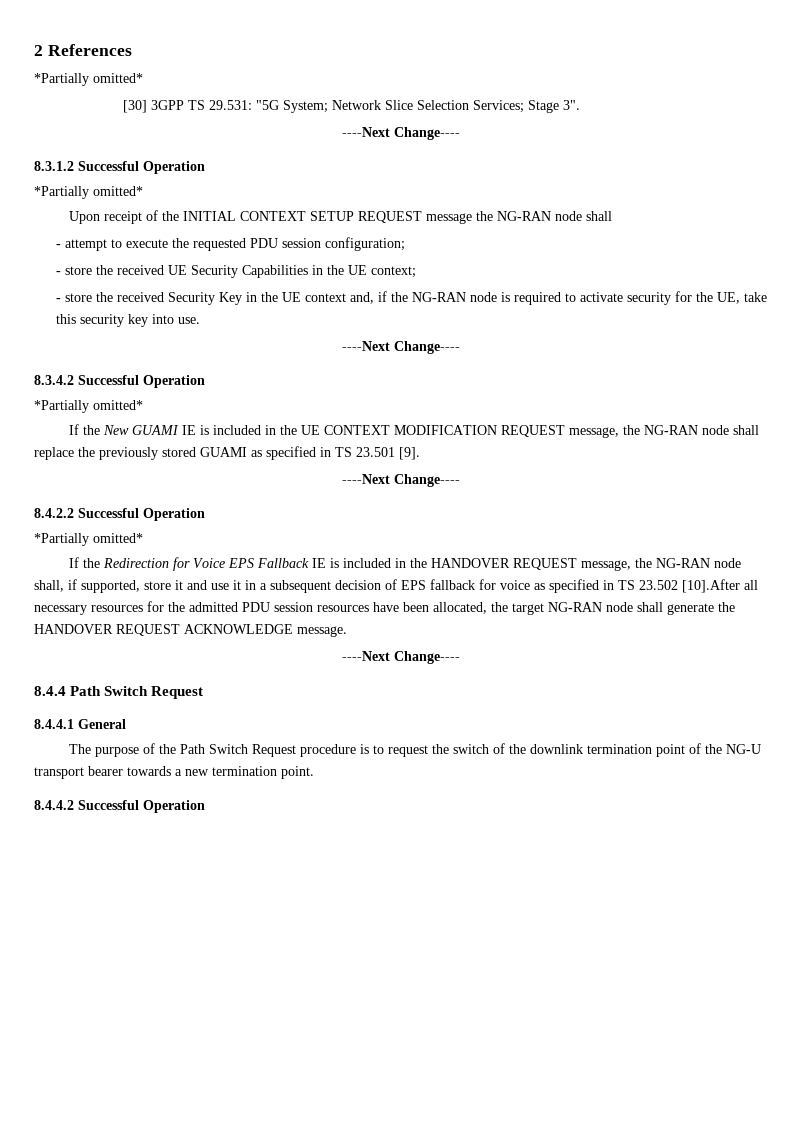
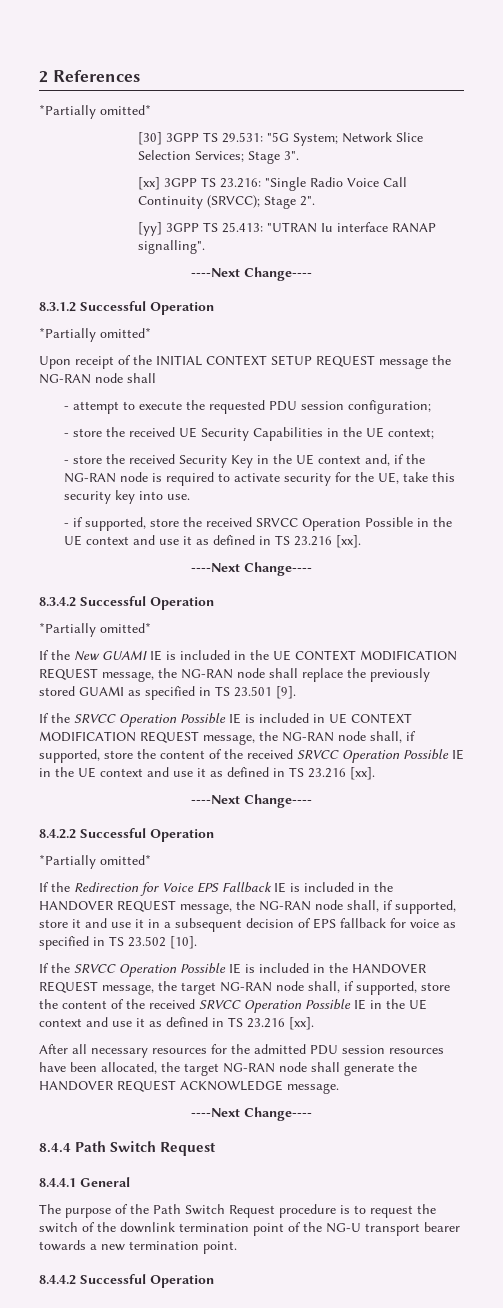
(581, 105) none -> [137,177,407,191] [137,195,315,209] [137,222,436,236] [137,240,205,254] // [xx] 3GPP TS 23.216: "Single Radio Voice Call Continuity (SRVCC); Stage 2". // [yy] 3GPP TS 25.413: "UTRAN Iu interface RANAP signalling".
(201, 320) none -> [63,517,452,531] [63,535,361,548] // - if supported, store the received SRVCC Operation Possible in the UE context and use it as defined in TS 23.216 [xx].
(420, 453) none -> [39,713,412,727] [39,731,416,745] [39,749,464,763] [39,767,375,780] // If the SRVCC Operation Possible IE is included in UE CONTEXT MODIFICATION REQUEST message, the NG-RAN node shall, if supported, store the content of the received SRVCC Operation Possible IE in the UE context and use it as defined in TS 23.216 [xx].
[682,579,740,593] [10].After -> [170,936,197,949] [39,963,427,977] [39,981,450,995] [39,999,427,1013] [39,1017,314,1030] [39,1044,68,1054] [10]. // If the SRVCC Operation Possible IE is included in the HANDOVER REQUEST message, the target NG-RAN node shall, if supported, store the content of the received SRVCC Operation Possible IE in the UE context and use it as defined in TS 23.216 [xx]. // After

